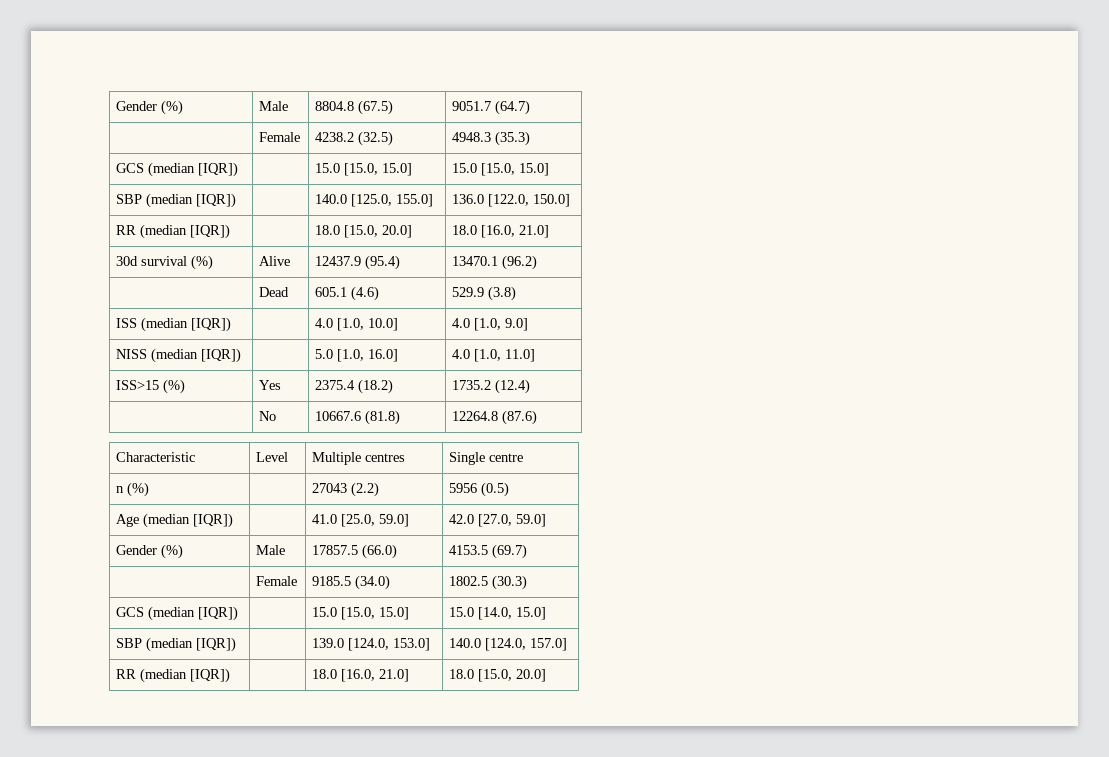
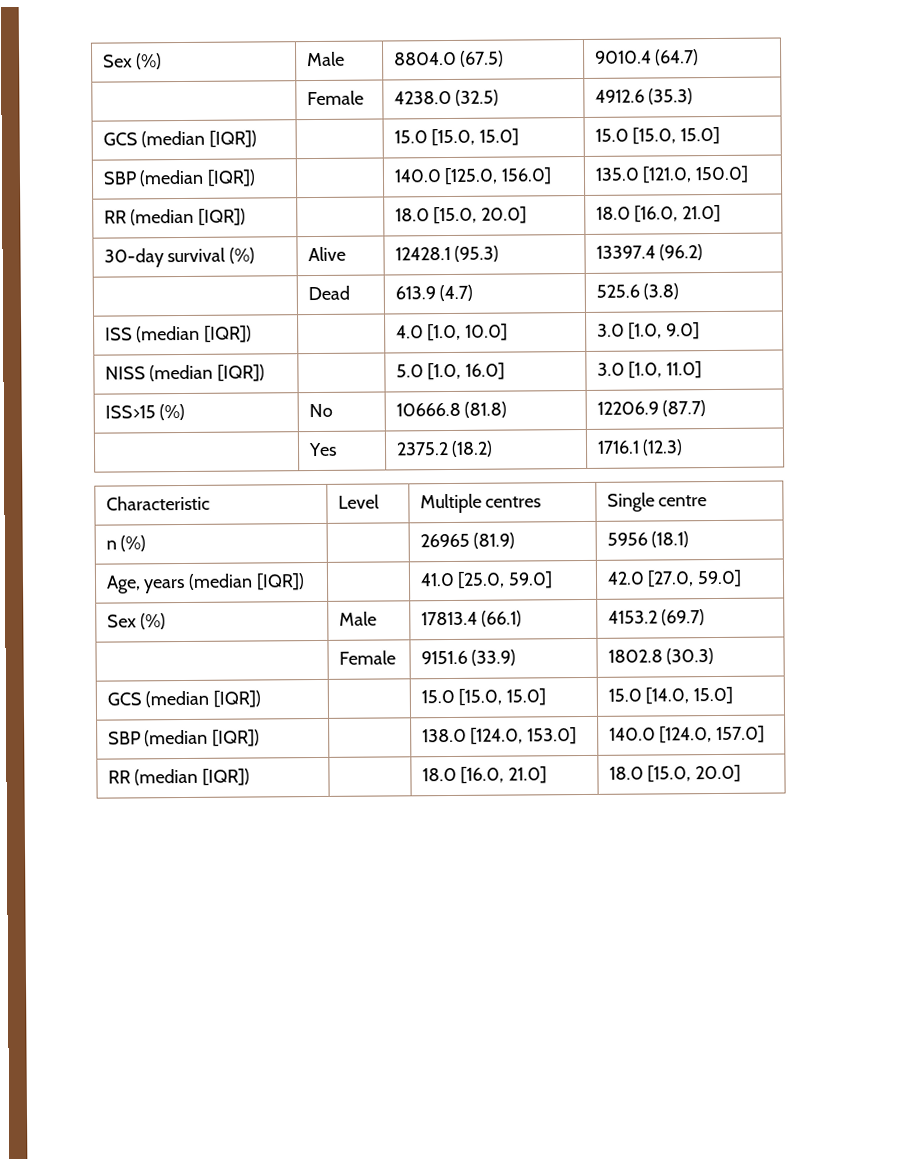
[116,100,184,115] [259,101,289,111] [315,101,355,111] Gender (%) | Male | 8804.8 -> [102,53,163,70] [306,51,345,67] [393,51,457,66] Sex (%) | Male | 8804.0
[452,101,492,111] 9051.7 -> [594,50,652,64] 9010.4
[315,132,355,142] 4238.2 -> [393,90,452,105] 4238.0
[452,132,492,142] 4948.3 -> [594,89,645,103] 4912.6
[396,194,434,207] [452,194,530,207] 155.0] | 136.0 [122.0, -> [501,167,553,185] [594,166,693,184] 156.0] | 135.0 [121.0,
[116,256,139,266] 30d -> [103,248,164,268] 30-day
[315,255,401,270] [452,256,499,266] 12437.9 (95.4) | 13470.1 -> [394,245,500,262] [595,245,656,259] 12428.1 (95.3) | 13397.4
[315,286,380,301] [452,287,485,297] 605.1 (4.6) | 529.9 -> [394,284,474,302] [595,284,640,298] 613.9 (4.7) | 525.6
[452,318,471,328] 4.0 -> [596,323,625,337] 3.0
[452,349,471,359] 4.0 -> [596,362,625,376] 3.0
(186, 386) none -> [308,403,333,418] [395,401,508,418] [596,400,707,417] | No | 10666.8 (81.8) | 12206.9 (87.7) //
[315,380,356,390] 2375.4 -> [395,442,449,456] 2375.2
[452,379,531,394] [259,411,277,421] [315,410,401,425] [452,410,538,425] 1735.2 (12.4) // | No | 10667.6 (81.8) | 12264.8 (87.6) -> [596,439,684,456] 1716.1 (12.3)
[312,482,380,497] 27043 (2.2) -> [419,532,516,549] 26965 (81.9)
[481,482,510,497] [116,514,140,527] (0.5) // Age -> [651,531,690,548] [105,575,186,594] (18.1) // Age, years
[116,544,184,559] [256,545,286,555] [312,544,398,559] [449,545,489,555] Gender (%) | Male | 17857.5 (66.0) | 4153.5 -> [106,613,167,630] [338,611,377,626] [420,610,523,627] [607,610,658,624] Sex (%) | Male | 17813.4 (66.1) | 4153.2
[312,575,391,590] [449,576,489,586] 9185.5 (34.0) | 1802.5 -> [420,649,517,666] [607,649,663,663] 9151.6 (33.9) | 1802.8
[312,638,345,648] 139.0 -> [421,728,467,743] 138.0

